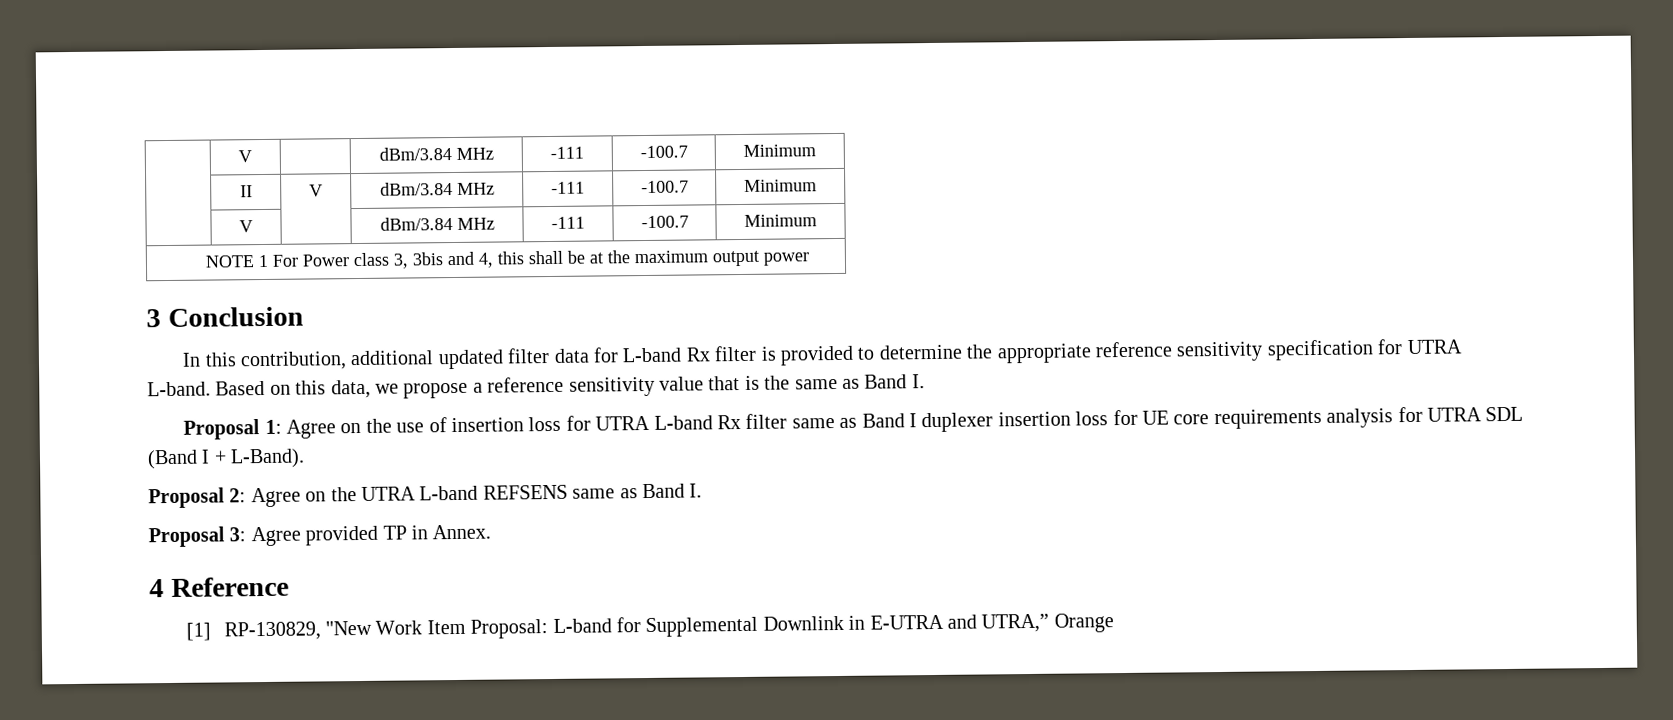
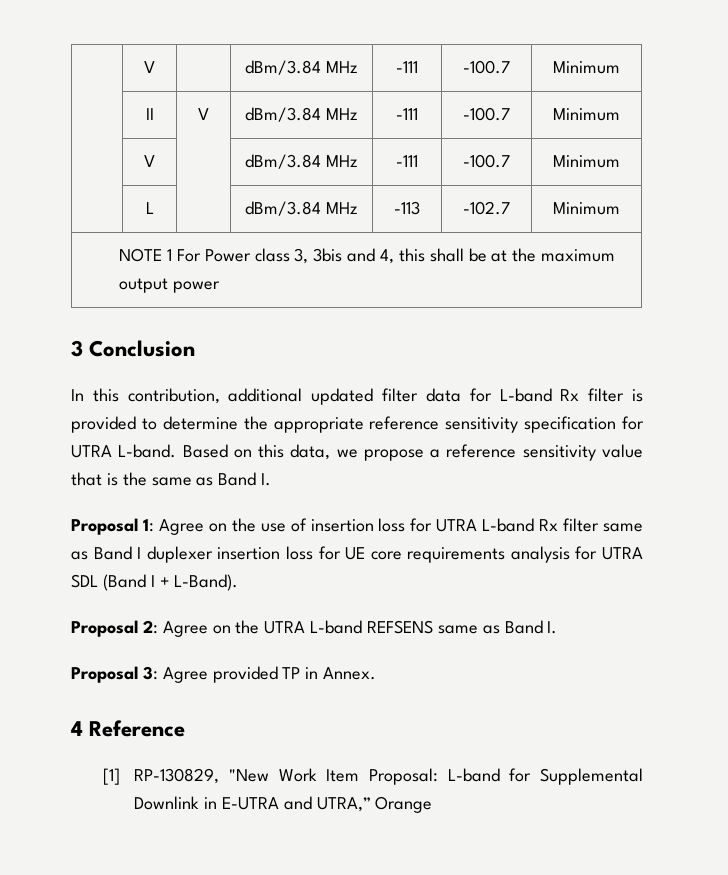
(817, 220) none -> [145,202,154,214] [245,201,358,216] [394,201,420,215] [463,201,510,215] [553,202,620,215] // | L | | dBm/3.84 MHz | -113 | -102.7 | Minimum

